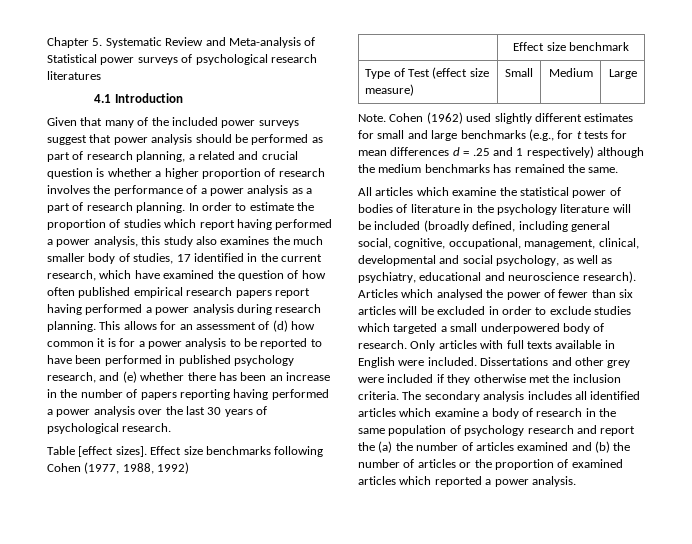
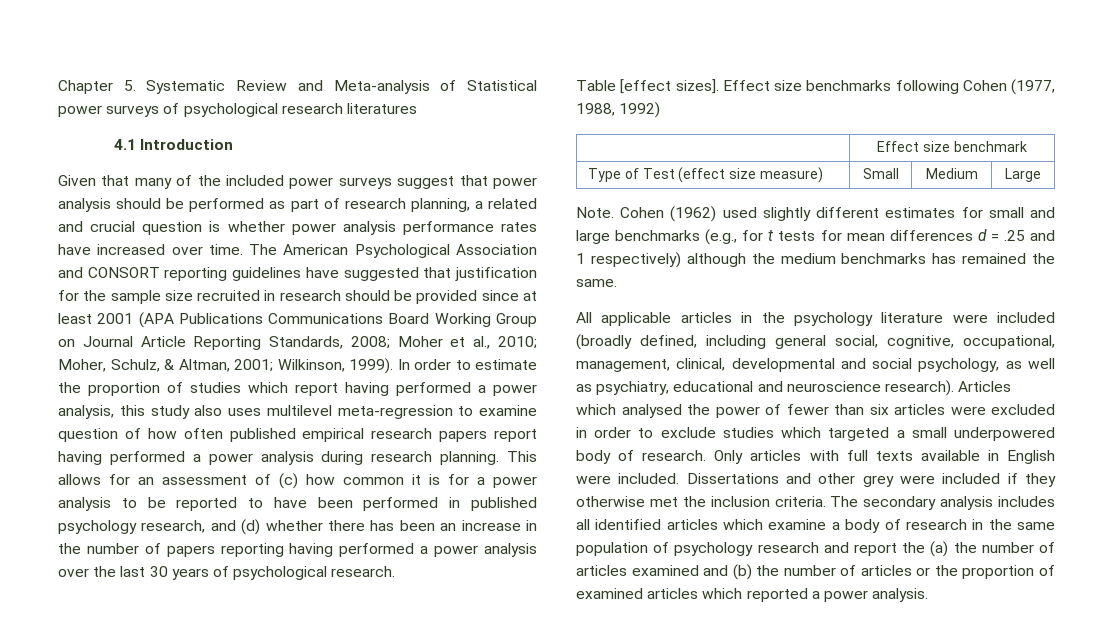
[155,168,325,179] [47,185,312,196] [47,202,186,213] a higher proportion of research involves the performance of a power analysis as a part of research planning. -> [291,221,537,235] [58,244,537,258] [58,267,537,281] [58,290,537,304] [58,312,537,328] [58,336,537,350] [58,358,393,374] power analysis performance rates have increased over time. The American Psychological Association and CONSORT reporting guidelines have suggested that justification for the sample size recruited in research should be provided since at least 2001 (APA Publications Communications Board Working Group on Journal Article Reporting Standards, 2008; Moher et al., 2010; Moher, Schulz, & Altman, 2001; Wilkinson, 1999).
[220,236,323,245] [47,253,322,264] [47,270,235,281] examines the much smaller body of studies, 17 identified in the current research, which have examined the -> [228,405,537,419] uses multilevel meta-regression to examine
[272,320,288,332] (d) -> [279,473,298,489] (c)
[122,371,137,383] (e) -> [241,519,261,535] (d)
[375,187,621,198] [358,204,460,213] articles which examine the statistical power of bodies of literature -> [601,312,732,326] applicable articles
[612,204,631,213] [358,221,371,230] will be -> [952,314,988,323] were
[399,306,434,315] will be -> [950,406,986,415] were

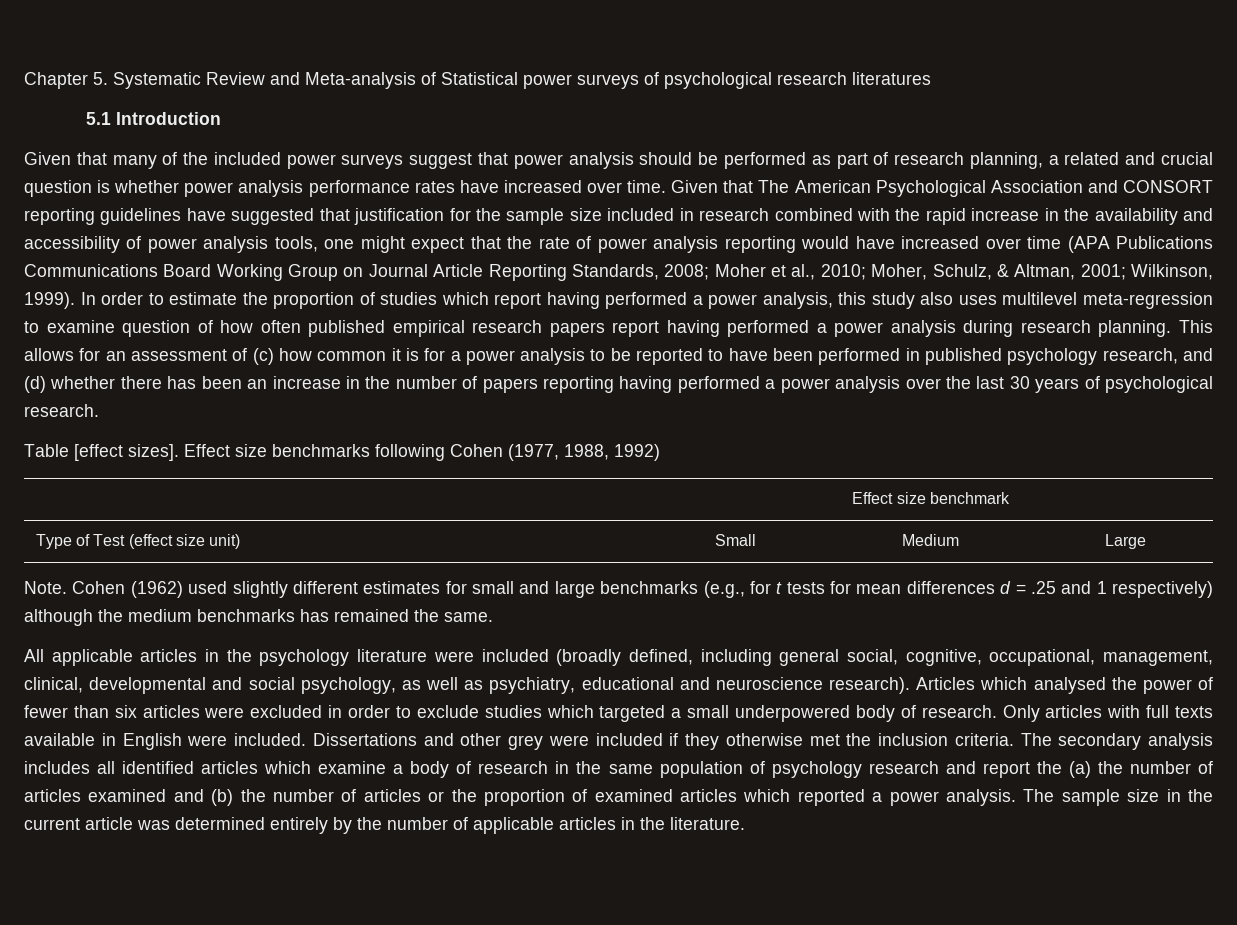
[114,139,137,150] 4.1 -> [85,112,111,125] 5.1
(243, 249) none -> [671,180,754,193] Given that
[197,290,261,301] recruited -> [607,208,675,221] included
[344,290,537,304] [58,313,134,324] should be provided since at least 2001 -> [774,208,1213,225] [24,236,1062,253] combined with the rapid increase in the availability and accessibility of power analysis tools, one might expect that the rate of power analysis reporting would have increased over time
[759,167,823,183] measure) -> [209,534,241,549] unit)
(929, 595) none -> [1023,789,1213,806] [24,817,745,834] The sample size in the current article was determined entirely by the number of applicable articles in the literature.

